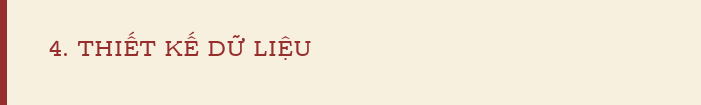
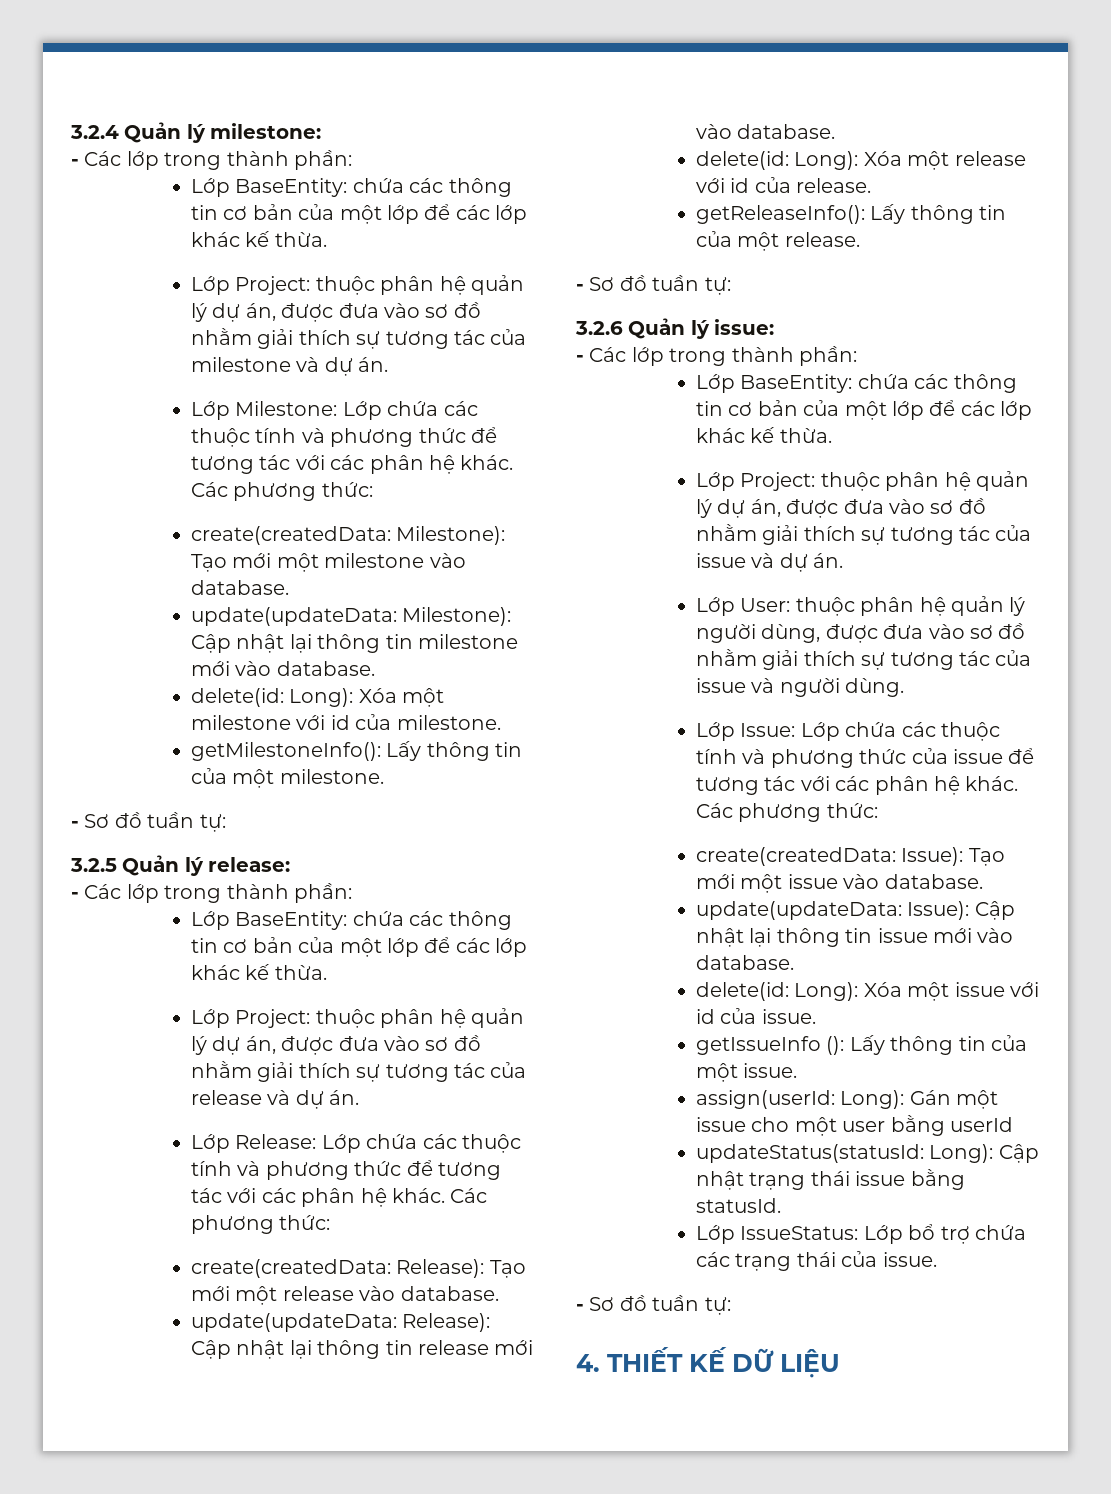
(49, 48) none -> [70,122,322,143] [71,150,352,170] [190,178,512,197] [190,204,528,224] [190,231,327,247] [190,275,524,295] [190,302,481,322] [190,328,527,349] [190,357,389,376] [190,401,478,420] [190,427,497,447] [190,455,514,474] [190,482,373,501] [190,526,506,545] [190,553,466,572] [190,580,289,595] [190,607,512,626] [190,634,518,653] [190,661,375,676] [190,688,445,707] [190,714,501,730] [190,741,523,761] [190,768,384,788] [71,812,226,832] [70,855,291,876] [71,883,352,903] [190,911,512,930] [190,937,528,957] [190,964,327,980] [190,1008,524,1028] [190,1035,481,1055] [190,1061,527,1082] [190,1090,360,1109] [190,1134,521,1153] [190,1160,501,1180] [190,1188,488,1207] [190,1215,331,1234] [190,1259,526,1278] [190,1286,499,1305] [190,1313,491,1332] [190,1340,534,1359] [695,124,836,139] [695,151,1026,170] [695,177,872,193] [695,204,1007,224] [695,231,860,251] [576,275,731,295] [575,318,775,339] [576,346,857,366] [695,374,1017,393] [695,400,1033,420] [695,427,832,443] [695,471,1029,491] [695,498,986,518] [695,524,1032,545] [695,553,844,572] [695,596,1026,616] [695,623,1026,643] [695,649,1032,670] [695,678,905,697] [695,722,1000,741] [695,748,1035,768] [695,776,1019,795] [695,803,878,822] [695,847,1005,866] [695,874,983,893] [695,901,1015,920] [695,928,1014,947] [695,955,794,970] [695,982,1039,1001] [695,1008,816,1024] [695,1035,1027,1055] [695,1063,798,1082] [695,1090,999,1109] [695,1115,1013,1136] [695,1144,1039,1163] [695,1169,965,1190] [695,1198,781,1213] [695,1224,1026,1244] [695,1251,937,1271] [576,1295,731,1315] 3.2.4 Quản lý milestone: // - Các lớp trong thành phần: // Lớp BaseEntity: chứa các thông tin cơ bản của một lớp để các lớp khác kế thừa. // Lớp Project: thuộc phân hệ quản lý dự án, được đưa vào sơ đồ nhằm giải thích sự tương tác của milestone và dự án. // Lớp Milestone: Lớp chứa các thuộc tính và phương thức để tương tác với các phân hệ khác. Các phương thức: // create(createdData: Milestone): Tạo mới một milestone vào database. // update(updateData: Milestone): Cập nhật lại thông tin milestone mới vào database. // delete(id: Long): Xóa một milestone với id của milestone. // getMilestoneInfo(): Lấy thông tin của một milestone. // - Sơ đồ tuần tự: // 3.2.5 Quản lý release: // - Các lớp trong thành phần: // Lớp BaseEntity: chứa các thông tin cơ bản của một lớp để các lớp khác kế thừa. // Lớp Project: thuộc phân hệ quản lý dự án, được đưa vào sơ đồ nhằm giải thích sự tương tác của release và dự án. // Lớp Release: Lớp chứa các thuộc tính và phương thức để tương tác với các phân hệ khác. Các phương thức: // create(createdData: Release): Tạo mới một release vào database. // update(updateData: Release): Cập nhật lại thông tin release mới vào database. // delete(id: Long): Xóa một release với id của release. // getReleaseInfo(): Lấy thông tin của một release. // - Sơ đồ tuần tự: // 3.2.6 Quản lý issue: // - Các lớp trong thành phần: // Lớp BaseEntity: chứa các thông tin cơ bản của một lớp để các lớp khác kế thừa. // Lớp Project: thuộc phân hệ quản lý dự án, được đưa vào sơ đồ nhằm giải thích sự tương tác của issue và dự án. // Lớp User: thuộc phân hệ quản lý người dùng, được đưa vào sơ đồ nhằm giải thích sự tương tác của issue và người dùng. // Lớp Issue: Lớp chứa các thuộc tính và phương thức của issue để tương tác với các phân hệ khác. Các phương thức: // create(createdData: Issue): Tạo mới một issue vào database. // update(updateData: Issue): Cập nhật lại thông tin issue mới vào database. // delete(id: Long): Xóa một issue với id của issue. // getIssueInfo (): Lấy thông tin của một issue. // assign(userId: Long): Gán một issue cho một user bằng userId // updateStatus(statusId: Long): Cập nhật trạng thái issue bằng statusId. // Lớp IssueStatus: Lớp bổ trợ chứa các trạng thái của issue. // - Sơ đồ tuần tự: //

